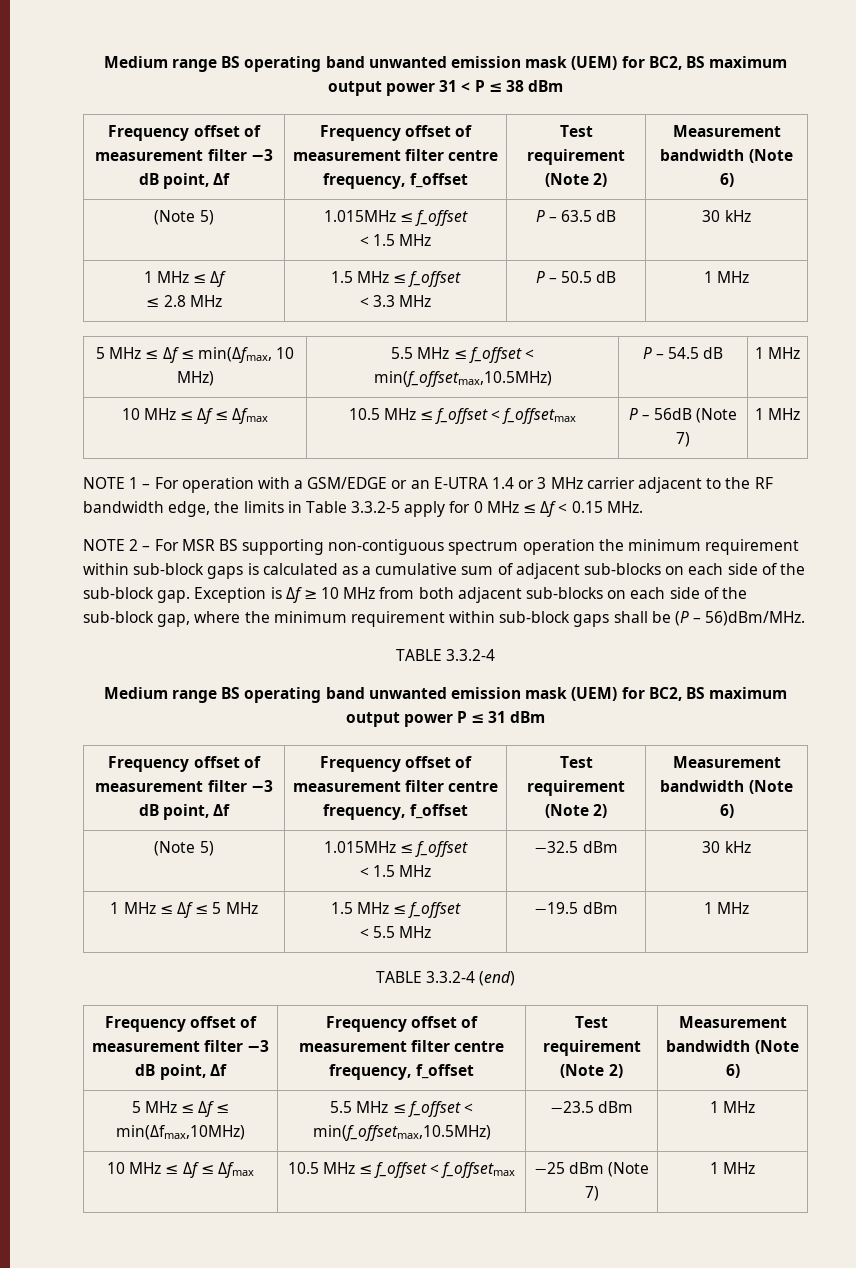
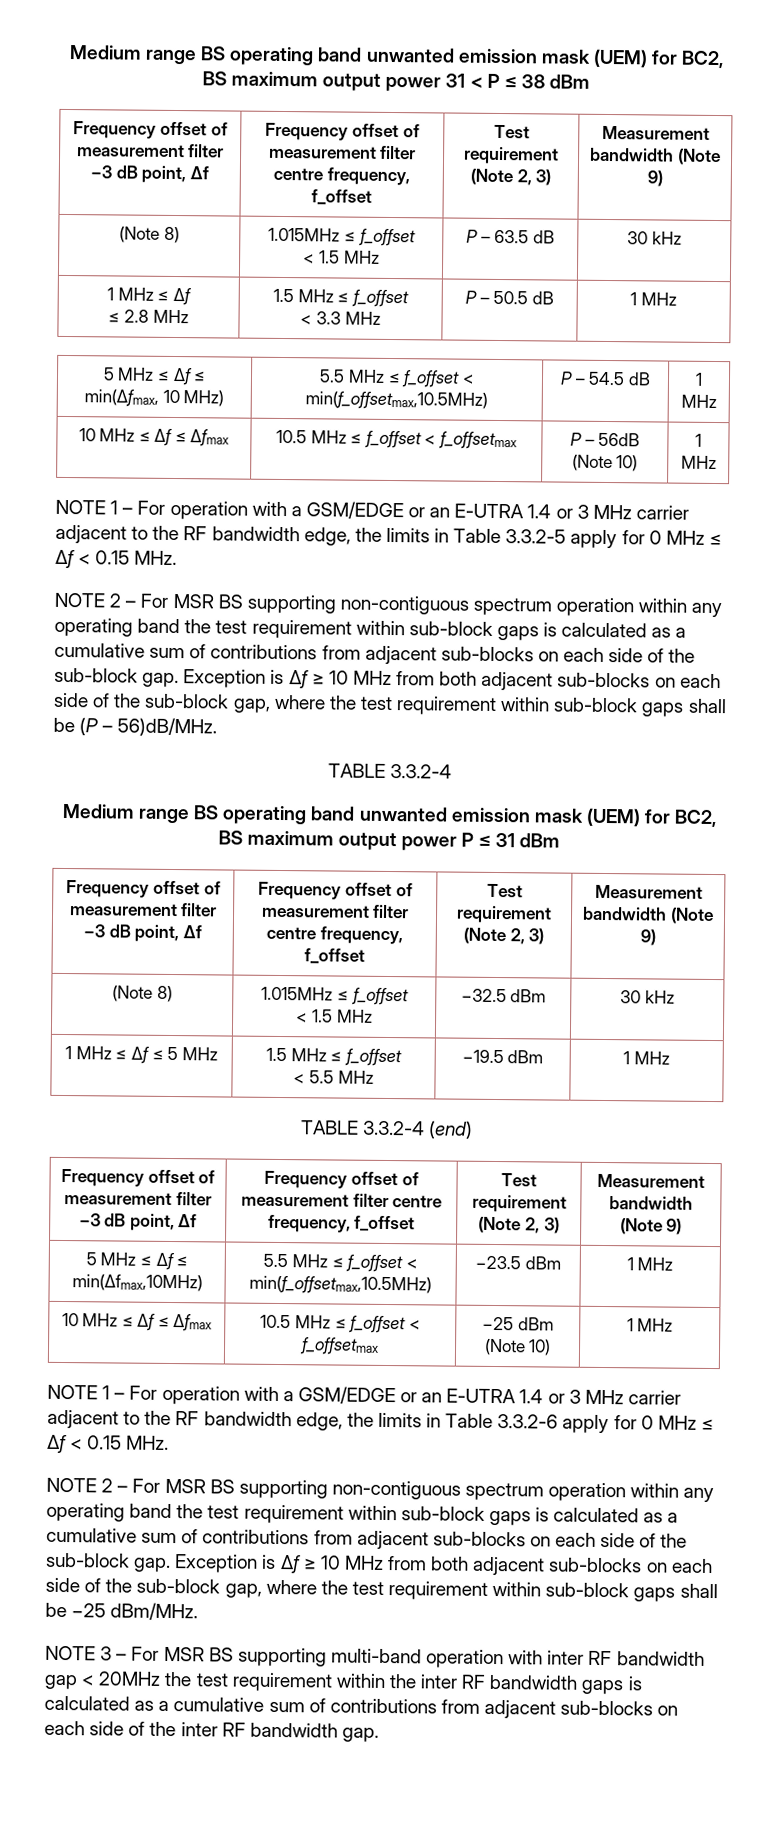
[593,173,608,187] [672,125,781,137] [660,149,793,163] [719,173,734,187] [154,210,214,225] 2) | Measurement bandwidth (Note 6) // (Note 5) -> [516,169,552,186] [601,125,710,140] [590,147,721,166] [646,170,663,187] [119,226,180,244] 2, 3) | Measurement bandwidth (Note 9) // (Note 8)
[676,432,690,447] 7) -> [616,455,639,472] 10)
[598,539,702,551] the minimum -> [638,598,723,618] [54,617,248,637] within any operating band the test
(513, 569) none -> [210,644,361,660] contributions from
[273,611,347,623] minimum -> [359,696,393,711] test
[705,611,806,626] 56)dBm/MHz. -> [117,717,218,737] 56)dB/MHz.
[593,804,608,818] [672,756,781,768] [660,780,793,794] [719,804,734,818] [154,841,214,856] 2) | Measurement bandwidth (Note 6) // (Note 5) -> [509,928,545,945] [594,884,703,899] [582,906,714,925] [639,929,656,946] [112,985,173,1003] 2, 3) | Measurement bandwidth (Note 9) // (Note 8)
[608,1064,623,1078] [678,1016,787,1028] [666,1040,799,1054] [725,1064,740,1078] 2) | Measurement bandwidth (Note 6) -> [525,1217,560,1234] [597,1173,705,1188] [609,1196,693,1210] [619,1218,683,1235] 2, 3) | Measurement bandwidth (Note 9)
[584,1186,599,1201] [709,1162,756,1174] 7) | 1 MHz -> [528,1339,552,1356] [626,1318,674,1332] [47,1384,681,1405] [47,1409,714,1434] [47,1434,170,1454] [46,1477,715,1503] [46,1502,679,1526] [46,1527,688,1550] [45,1552,713,1576] [45,1577,718,1602] [45,1602,199,1621] [45,1645,705,1669] [44,1671,643,1695] [44,1695,679,1719] [44,1720,379,1742] 10) | 1 MHz // NOTE 1 – For operation with a GSM/EDGE or an E-UTRA 1.4 or 3 MHz carrier adjacent to the RF bandwidth edge, the limits in Table 3.3.2-6 apply for 0 MHz ≤ Δf < 0.15 MHz. // NOTE 2 – For MSR BS supporting non-contiguous spectrum operation within any operating band the test requirement within sub-block gaps is calculated as a cumulative sum of contributions from adjacent sub-blocks on each side of the sub-block gap. Exception is Δf ≥ 10 MHz from both adjacent sub-blocks on each side of the sub-block gap, where the test requirement within sub-block gaps shall be −25 dBm/MHz. // NOTE 3 – For MSR BS supporting multi-band operation with inter RF bandwidth gap < 20MHz the test requirement within the inter RF bandwidth gaps is calculated as a cumulative sum of contributions from adjacent sub-blocks on each side of the inter RF bandwidth gap.

